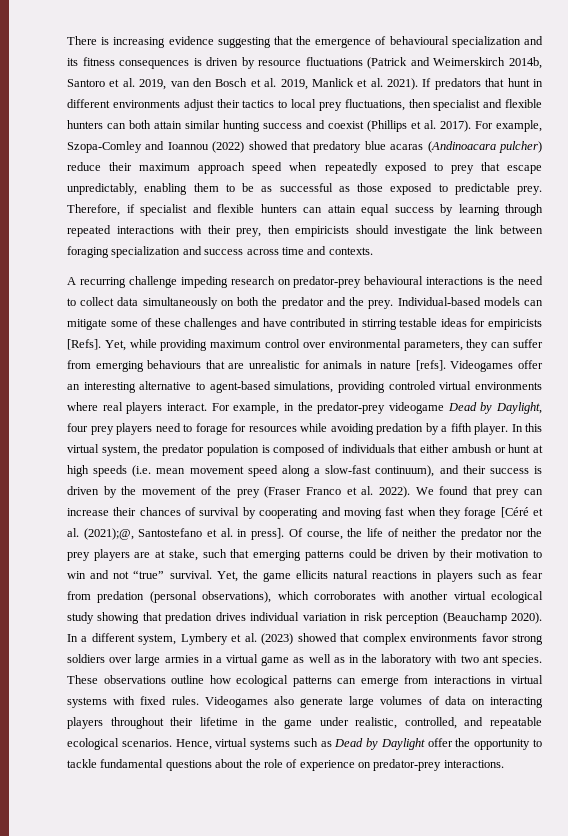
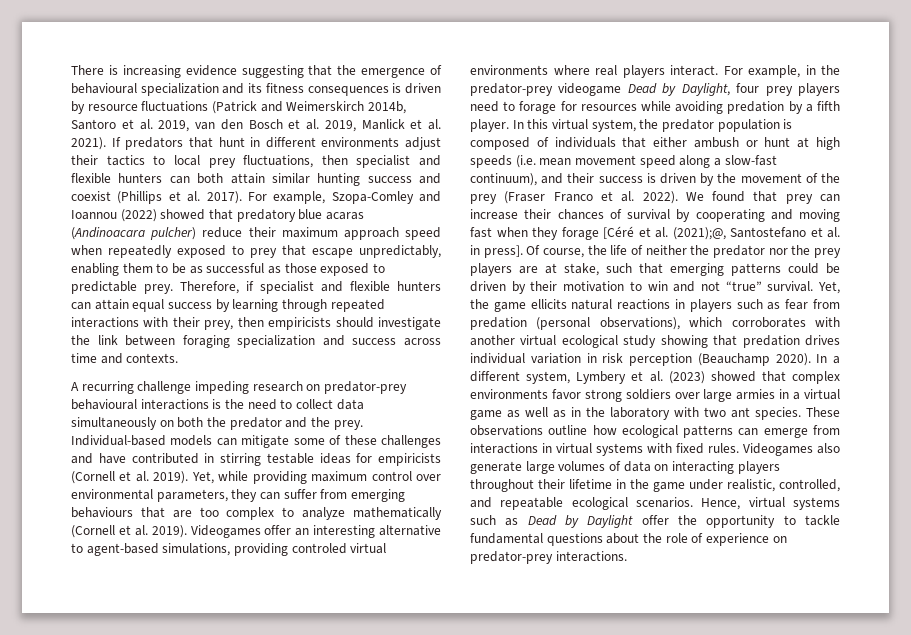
[67,339,101,350] [Refs]. -> [71,471,189,484] (Cornell et al. 2019).
[248,360,446,371] unrealistic for animals in nature [refs]. -> [199,507,442,520] [71,525,187,538] too complex to analyze mathematically (Cornell et al. 2019).

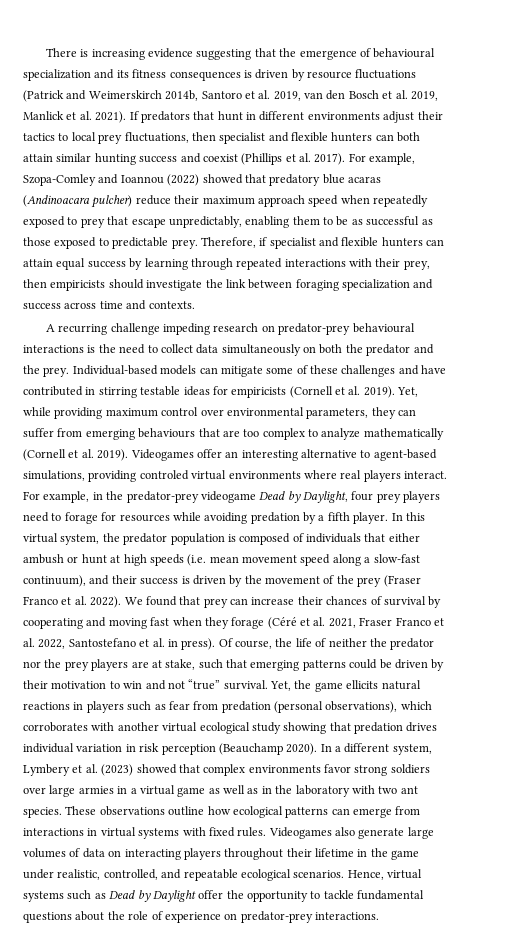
[603,226,726,240] [Céré et al. (2021);@, -> [267,617,444,629] [23,638,66,649] (Céré et al. 2021, Fraser Franco et al. 2022,
[483,245,523,258] press]. -> [181,638,216,650] press).

